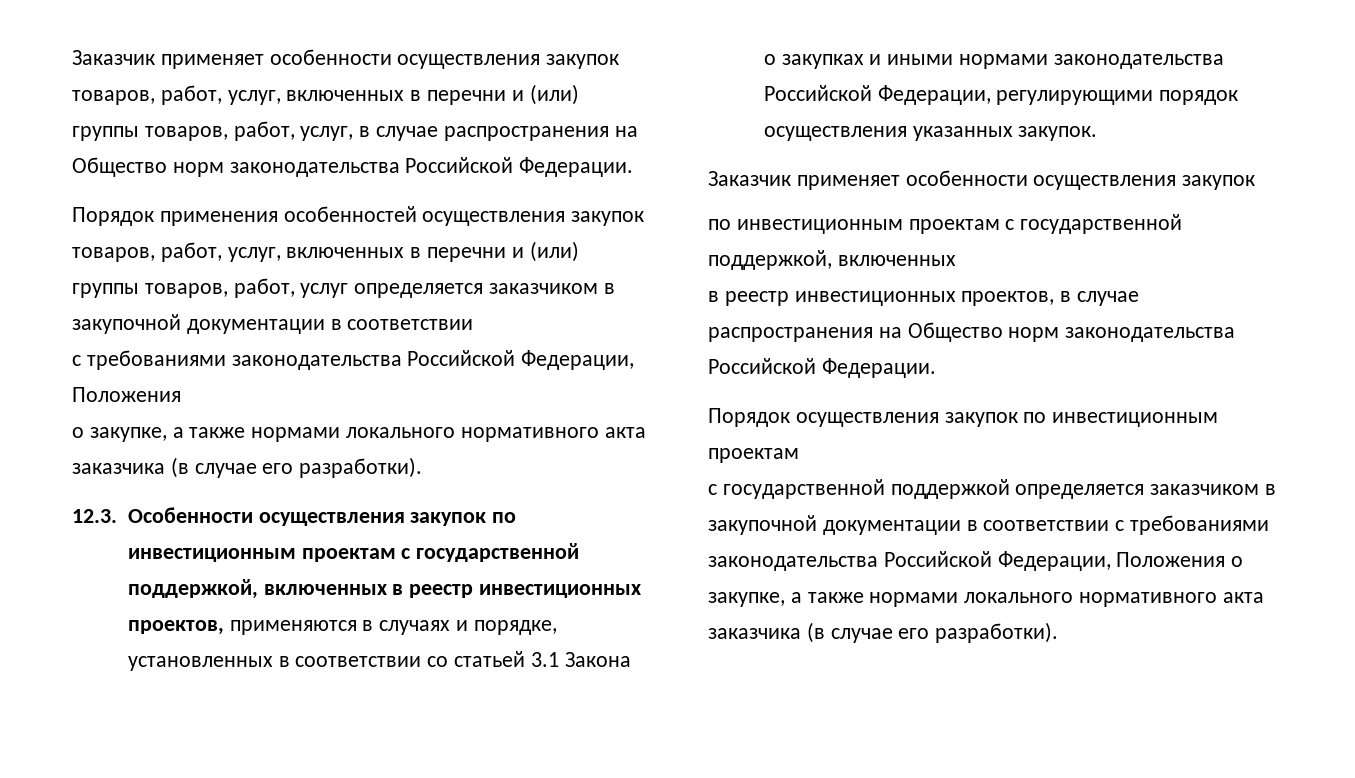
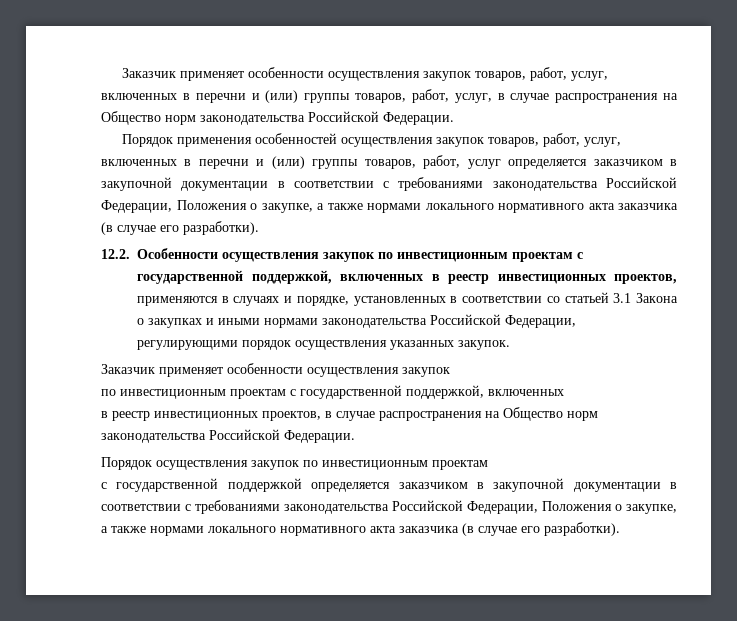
[72,350,635,370] [72,387,181,402] // с требованиями законодательства Российской Федерации, Положения // -> [383,177,677,191] [101,200,247,213] с требованиями законодательства Российской Федерации, Положения
[72,509,117,523] 12.3. -> [101,249,130,259] 12.2.

